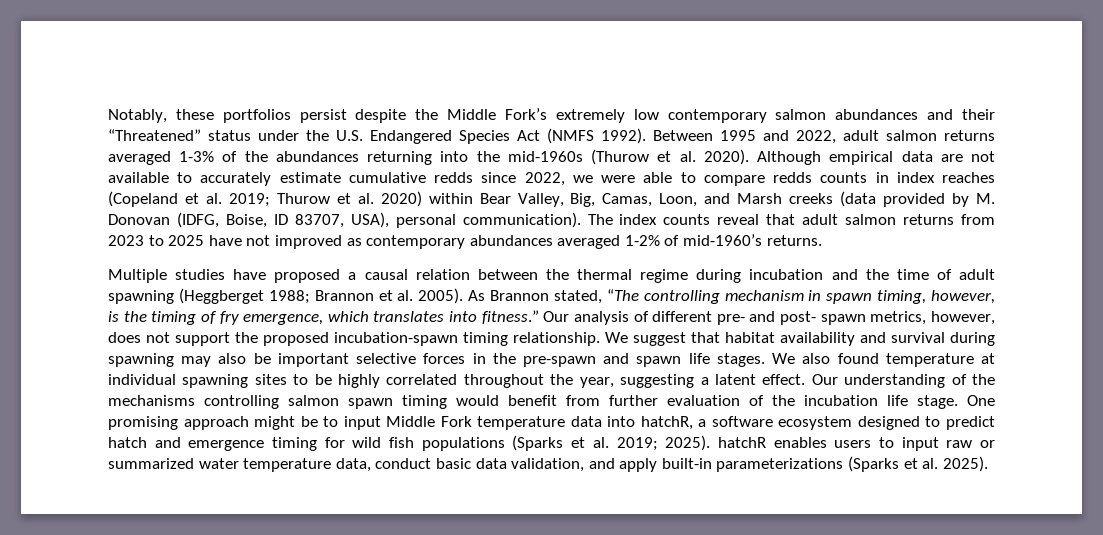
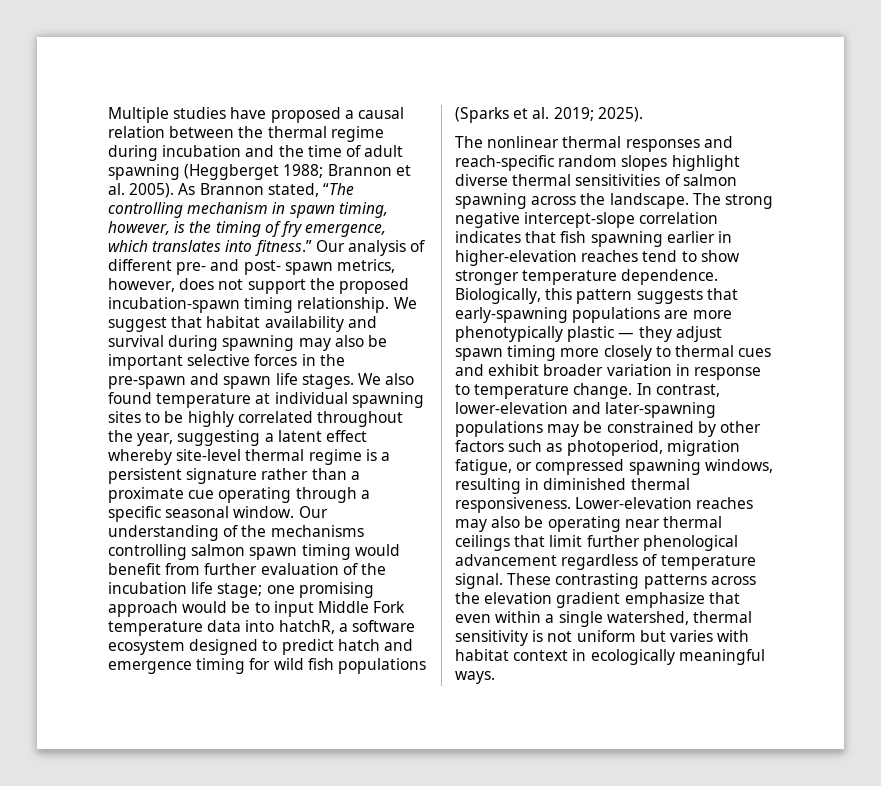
[108,108,996,123] [108,128,995,144] [108,149,996,165] [108,172,996,186] [108,191,996,207] [108,212,995,228] [108,234,822,249] Notably, these portfolios persist despite the Middle Fork’s extremely low contemporary salmon abundances and their “Threatened” status under the U.S. Endangered Species Act (NMFS 1992). Between 1995 and 2022, adult salmon returns averaged 1-3% of the abundances returning into the mid-1960s (Thurow et al. 2020). Although empirical data are not available to accurately estimate cumulative redds since 2022, we were able to compare redds counts in index reaches (Copeland et al. 2019; Thurow et al. 2020) within Bear Valley, Big, Camas, Loon, and Marsh creeks (data provided by M. Donovan (IDFG, Boise, ID 83707, USA), personal communication). The index counts reveal that adult salmon returns from 2023 to 2025 have not improved as contemporary abundances averaged 1-2% of mid-1960’s returns. // -> (108, 115) none
[762,374,806,385] effect. -> [325,430,367,442] [108,449,390,465] [108,468,360,484] [108,487,370,503] [108,506,295,522] effect whereby site-level thermal regime is a persistent signature rather than a proximate cue operating through a specific seasonal window.
[917,395,995,409] stage. One -> [217,583,295,598] stage; one
[254,416,296,430] might -> [182,601,228,613] would
[717,437,996,451] [108,456,988,472] hatchR enables users to input raw or summarized water temperature data, conduct basic data validation, and apply built-in parameterizations (Sparks et al. 2025). -> [455,136,733,152] [455,155,740,171] [455,174,737,186] [455,193,773,209] [455,212,719,228] [455,231,732,247] [455,250,740,266] [455,269,719,285] [455,288,738,304] [455,307,732,323] [455,326,722,342] [455,345,772,361] [455,364,761,380] [455,383,720,399] [455,402,717,418] [455,421,761,437] [455,440,740,456] [455,459,773,475] [455,478,690,494] [455,497,754,513] [455,516,722,532] [455,535,738,551] [455,554,756,570] [455,573,756,589] [455,592,740,608] [455,611,752,627] [455,630,750,646] [455,649,765,665] [455,671,495,684] // The nonlinear thermal responses and reach-specific random slopes highlight diverse thermal sensitivities of salmon spawning across the landscape. The strong negative intercept-slope correlation indicates that fish spawning earlier in higher-elevation reaches tend to show stronger temperature dependence. Biologically, this pattern suggests that early-spawning populations are more phenotypically plastic — they adjust spawn timing more closely to thermal cues and exhibit broader variation in response to temperature change. In contrast, lower-elevation and later-spawning populations may be constrained by other factors such as photoperiod, migration fatigue, or compressed spawning windows, resulting in diminished thermal responsiveness. Lower-elevation reaches may also be operating near thermal ceilings that limit further phenological advancement regardless of temperature signal. These contrasting patterns across the elevation gradient emphasize that even within a single watershed, thermal sensitivity is not uniform but varies with habitat context in ecologically meaningful ways.

